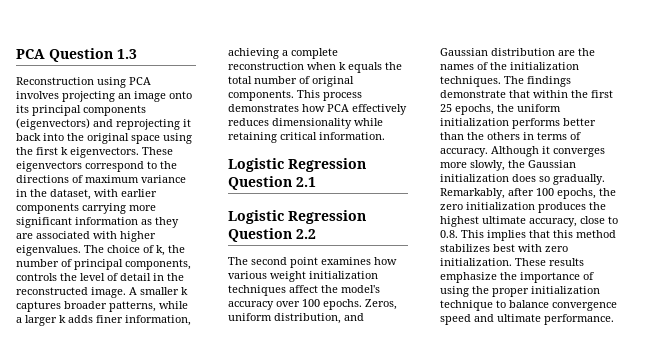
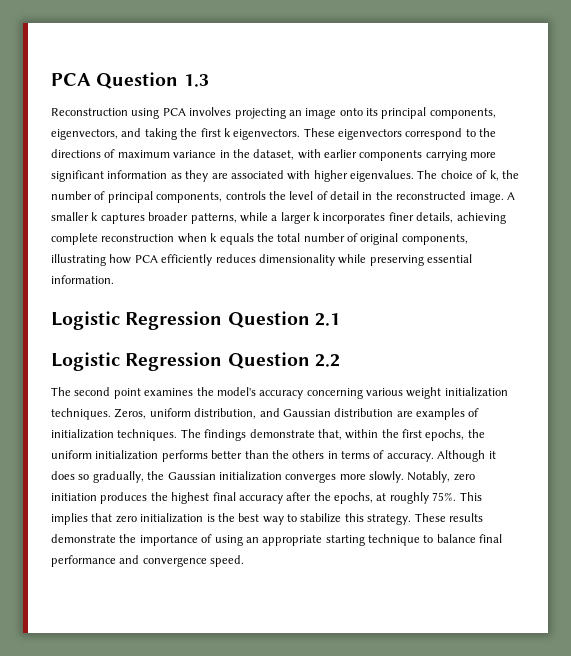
[83,105,146,116] [16,118,191,130] [16,133,192,144] components (eigenvectors) and reprojecting it back into the original space using -> [429,108,496,119] [51,128,177,140] components, eigenvectors, and taking
[68,315,191,326] [228,48,288,59] adds finer information, achieving a -> [322,212,506,224] incorporates finer details, achieving
[228,90,362,101] [228,104,299,112] components. This process demonstrates -> [401,234,468,245] [51,254,106,266] components, illustrating
[352,104,407,115] effectively -> [161,254,213,266] efficiently
[228,132,317,143] retaining critical -> [369,254,472,266] preserving essential
[374,257,397,265] [228,271,378,282] [228,285,380,296] [228,299,362,310] how various weight initialization techniques affect the model's accuracy over 100 epochs. -> [196,387,508,399] [51,408,111,420] the model's accuracy concerning various weight initialization techniques.
[578,48,595,56] [440,62,507,70] the names of the -> [416,408,480,420] examples of
[509,90,530,98] that -> [317,429,342,440] that,
[440,104,452,112] 25 -> (422, 433) none
[553,148,605,157] [440,160,576,171] [440,174,605,185] [440,188,616,199] [440,202,606,213] [440,216,618,227] [440,230,616,241] [440,244,568,252] [440,258,512,266] converges more slowly, the Gaussian initialization does so gradually. Remarkably, after 100 epochs, the zero initialization produces the highest ultimate accuracy, close to 0.8. This implies that this method stabilizes best with zero initialization. -> [51,471,475,483] [51,492,482,504] [51,513,412,525] does so gradually, the Gaussian initialization converges more slowly. Notably, zero initiation produces the highest final accuracy after the epochs, at roughly 75%. This implies that zero initialization is the best way to stabilize this strategy.
[440,272,497,283] emphasize -> [51,534,116,543] demonstrate
[472,286,600,297] [440,300,617,311] [440,314,614,325] the proper initialization technique to balance convergence speed and ultimate performance. -> [245,534,503,546] [51,555,245,567] an appropriate starting technique to balance final performance and convergence speed.

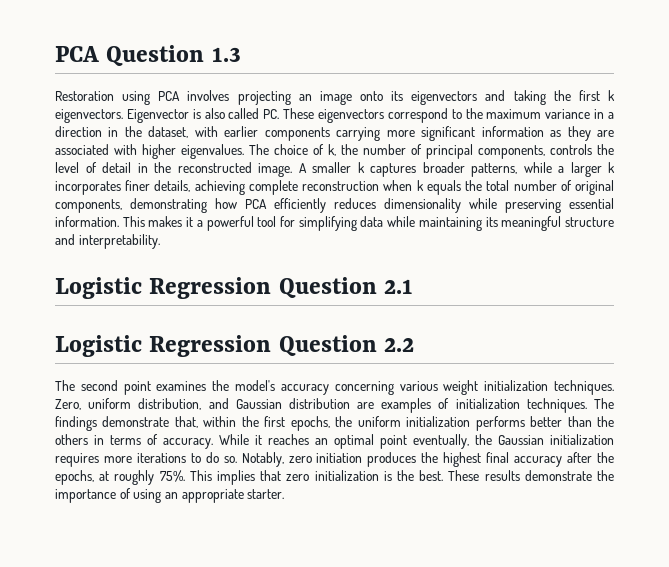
[51,108,128,116] Reconstruction -> [55,91,114,101] Restoration
[381,107,496,119] [51,129,118,140] principal components, eigenvectors, -> [411,91,478,105] eigenvectors
(301, 134) none -> [126,108,280,123] Eigenvector is also called PC.
[51,149,116,158] directions of -> (483, 113) none
(230, 154) none -> [608,112,614,119] [55,126,119,137] a direction in
[51,254,106,266] illustrating -> [130,198,207,213] demonstrating
(114, 279) none -> [122,216,615,231] [55,234,160,249] This makes it a powerful tool for simplifying data while maintaining its meaningful structure and interpretability.
[114,408,147,419] Zeros, -> [55,399,81,410] Zero,
[437,450,496,462] [51,471,404,483] Although it does so gradually, the Gaussian initialization converges more slowly. -> [219,434,614,449] [55,452,237,467] While it reaches an optimal point eventually, the Gaussian initialization requires more iterations to do so.
[238,513,412,525] best way to stabilize this strategy. -> [419,470,444,481] best.
[325,534,503,546] [51,555,245,567] starting technique to balance final performance and convergence speed. -> [247,489,285,499] starter.

